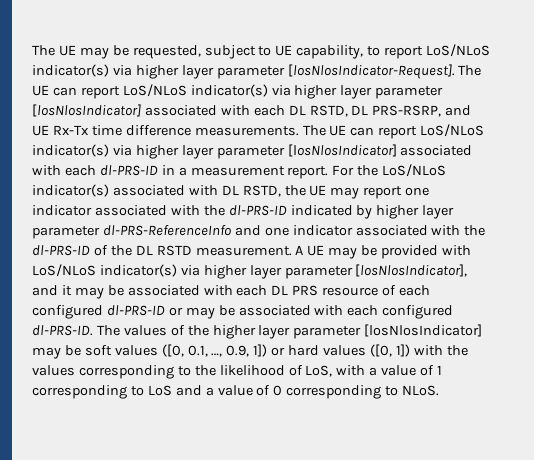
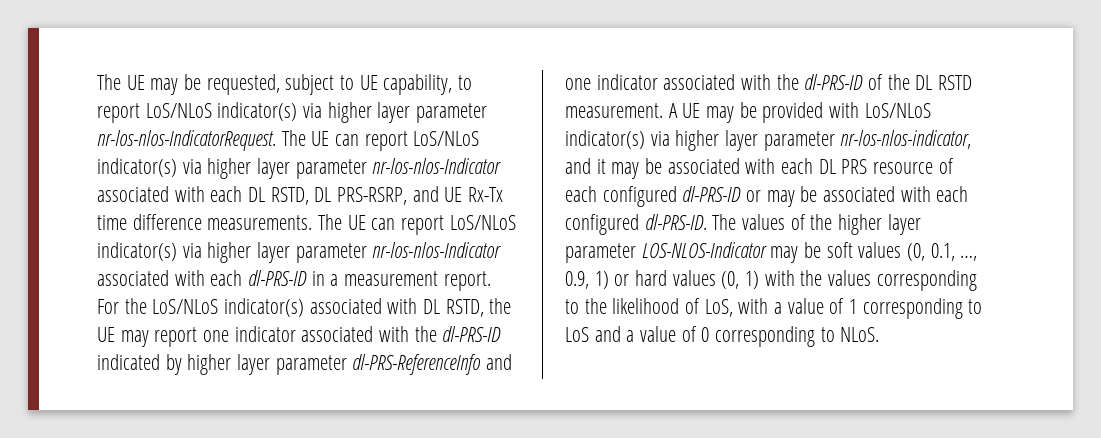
[287,64,455,79] [losNlosIndicator-Request]. -> [97,130,276,151] nr-los-nlos-IndicatorRequest.
[32,104,141,117] [losNlosIndicator] -> [372,158,502,174] nr-los-nlos-Indicator
[287,144,397,157] [losNlosIndicator] -> [372,242,502,258] nr-los-nlos-Indicator
[355,264,468,277] [losNlosIndicator], -> [840,130,972,149] nr-los-nlos-indicator,
[364,324,483,337] [losNlosIndicator] -> [641,242,767,258] LOS-NLOS-Indicator
[161,344,184,357] ([0, -> [907,243,926,261] (0,
[253,344,268,357] 1]) -> [594,271,609,289] 1)
[369,344,410,357] ([0, 1]) -> [721,271,760,289] (0, 1)

